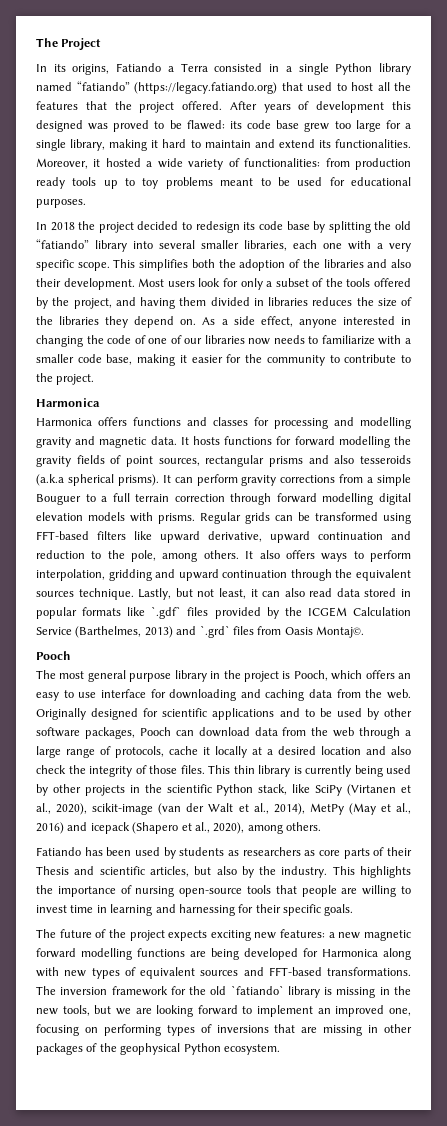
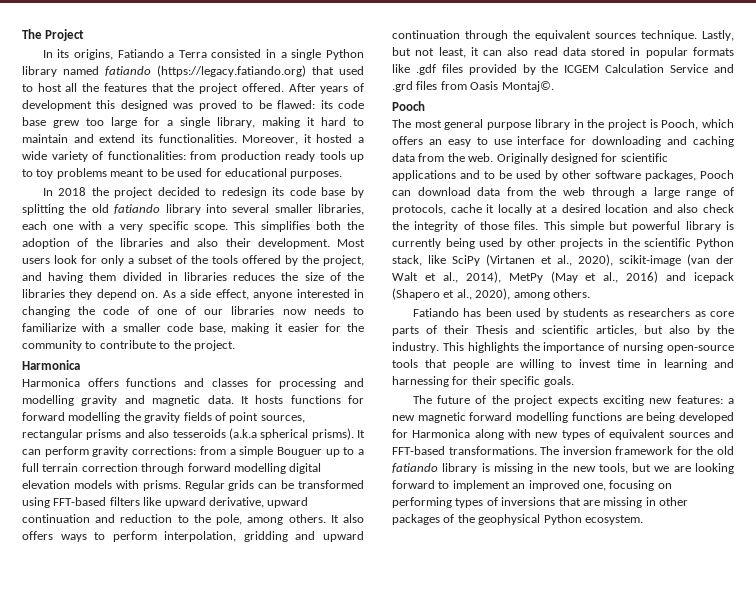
[76,81,130,91] “fatiando” -> [105,66,151,76] fatiando
[36,239,89,249] “fatiando” -> [114,204,161,214] fatiando
[280,475,336,483] corrections -> [132,446,197,455] corrections:
(81, 499) none -> [325,449,340,457] up
[151,606,182,619] `.gdf` -> [415,64,436,75] .gdf
[75,625,230,638] (Barthelmes, 2013) and `.grd` -> [714,64,734,73] [392,81,413,92] and .grd
[233,765,255,774] thin -> [569,221,681,232] simple but powerful
[230,985,284,995] `fatiando` -> [392,463,438,473] fatiando

